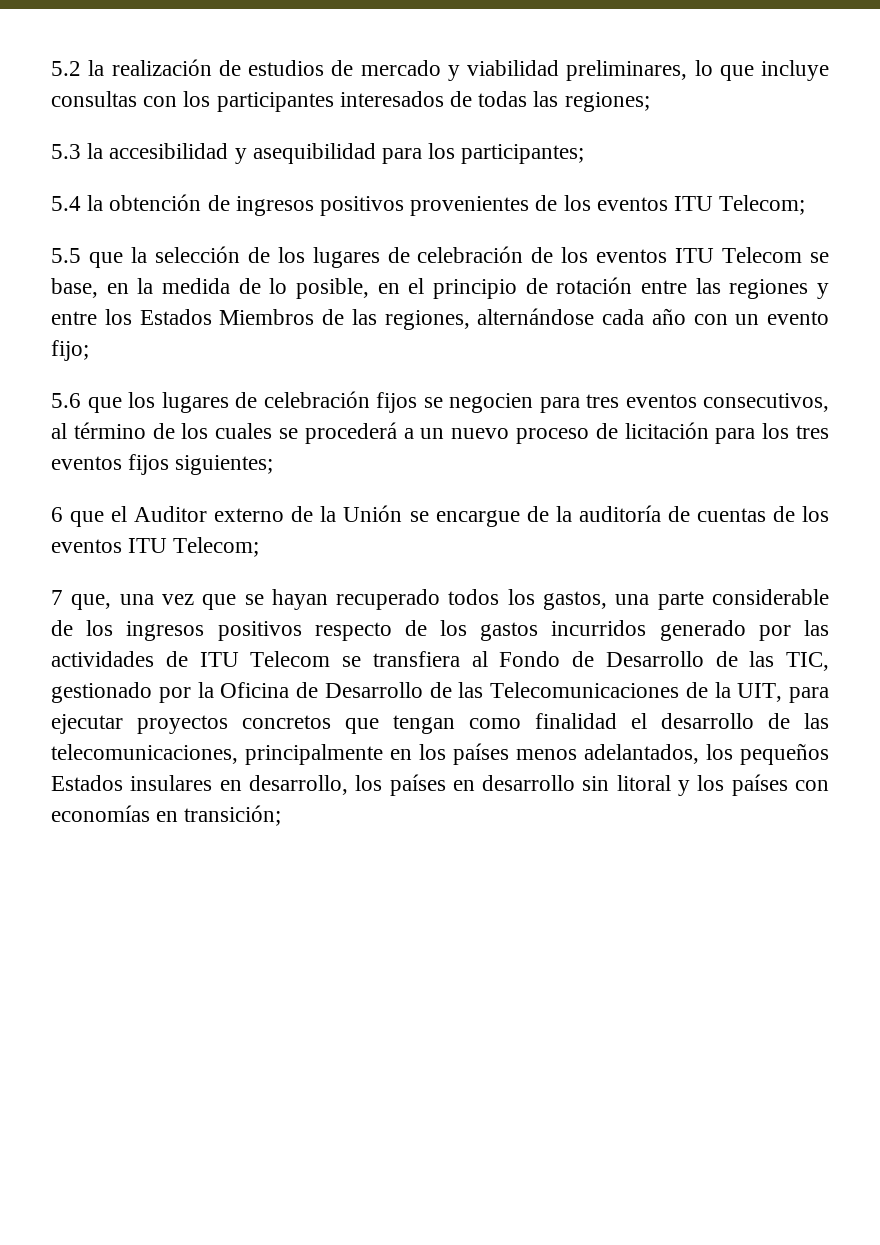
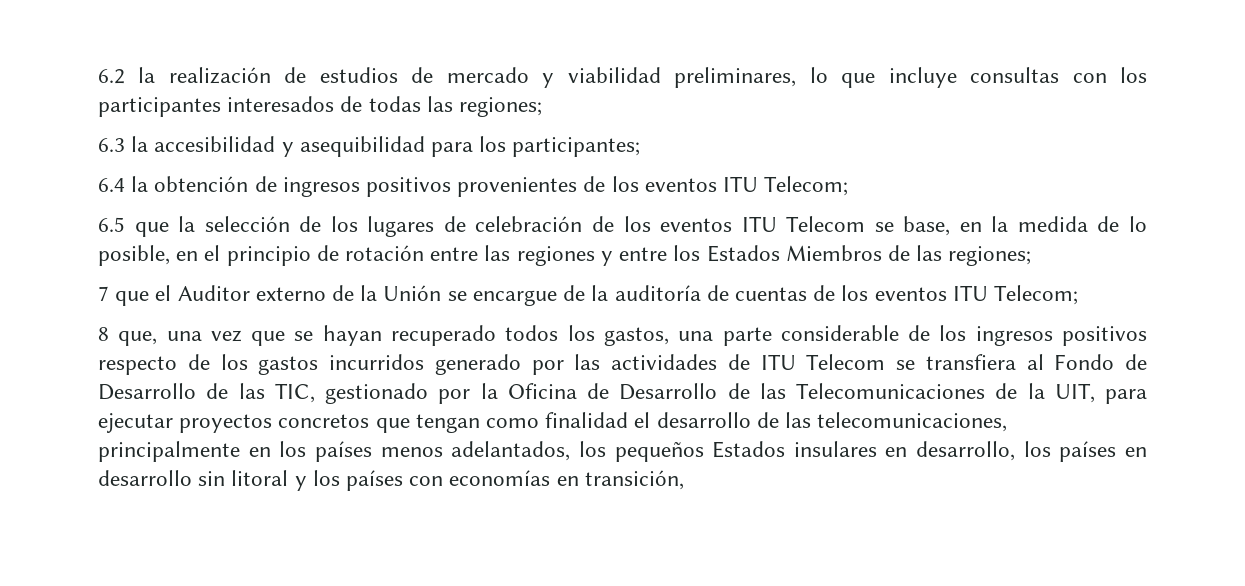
[51,61,81,76] 5.2 -> [98,69,125,84] 6.2
[51,144,81,159] 5.3 -> [98,138,125,152] 6.3
[51,196,81,211] 5.4 -> [98,178,125,192] 6.4
[51,248,81,263] 5.5 -> [98,217,125,232] 6.5
[384,308,829,330] [51,340,89,361] [51,391,829,413] [51,422,829,444] [51,454,274,475] [51,507,63,522] regiones, alternándose cada año con un evento fijo; // 5.6 que los lugares de celebración fijos se negocien para tres eventos consecutivos, al término de los cuales se procederá a un nuevo proceso de licitación para los tres eventos fijos siguientes; // 6 -> [948,246,1032,266] [98,286,109,301] regiones; // 7
[51,590,63,605] 7 -> [98,327,109,341] 8
[184,805,282,826] transición; -> [584,470,684,490] transición,

